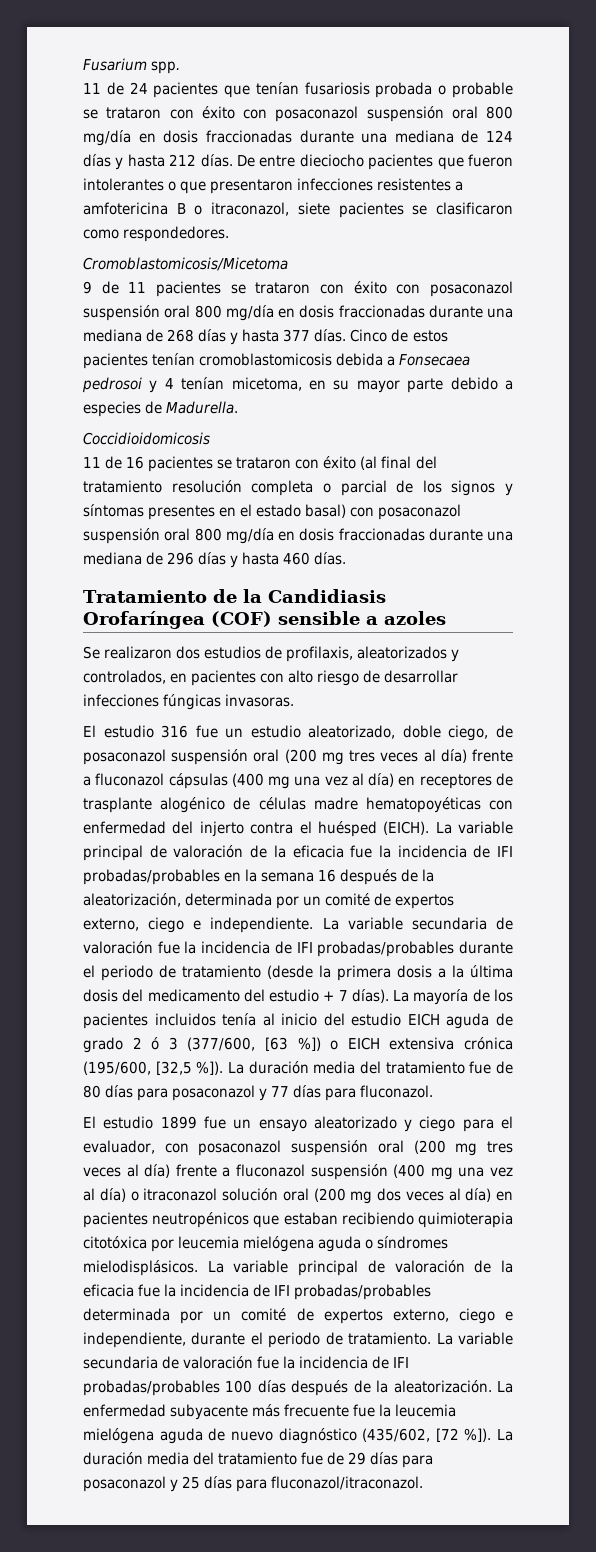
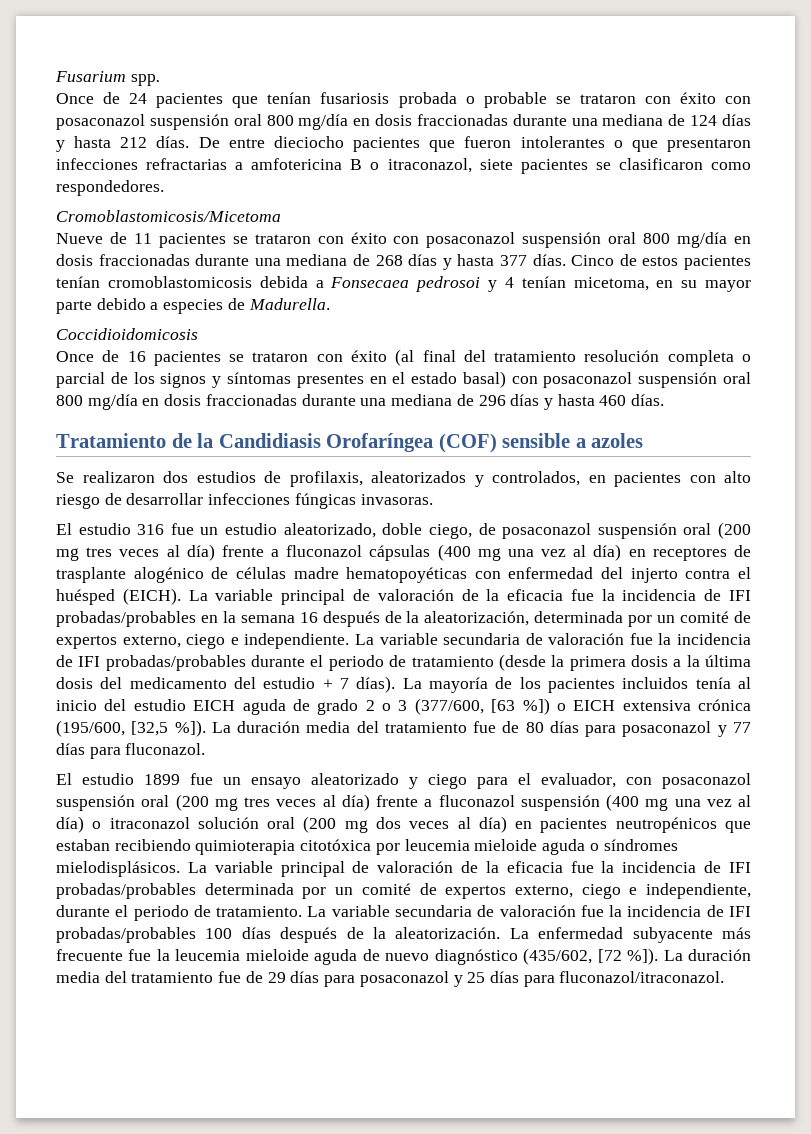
[83,83,101,94] 11 -> [56,93,94,104] Once
[377,178,452,191] resistentes -> [146,158,228,170] refractarias
[83,281,92,294] 9 -> [56,233,103,244] Nueve
[83,457,101,468] 11 -> [56,351,94,362] Once
[151,1037,160,1050] ó -> [382,703,391,711] o
[243,1236,315,1252] mielógena -> [474,839,538,851] mieloide
[83,1428,154,1444] mielógena -> [245,949,309,961] mieloide

